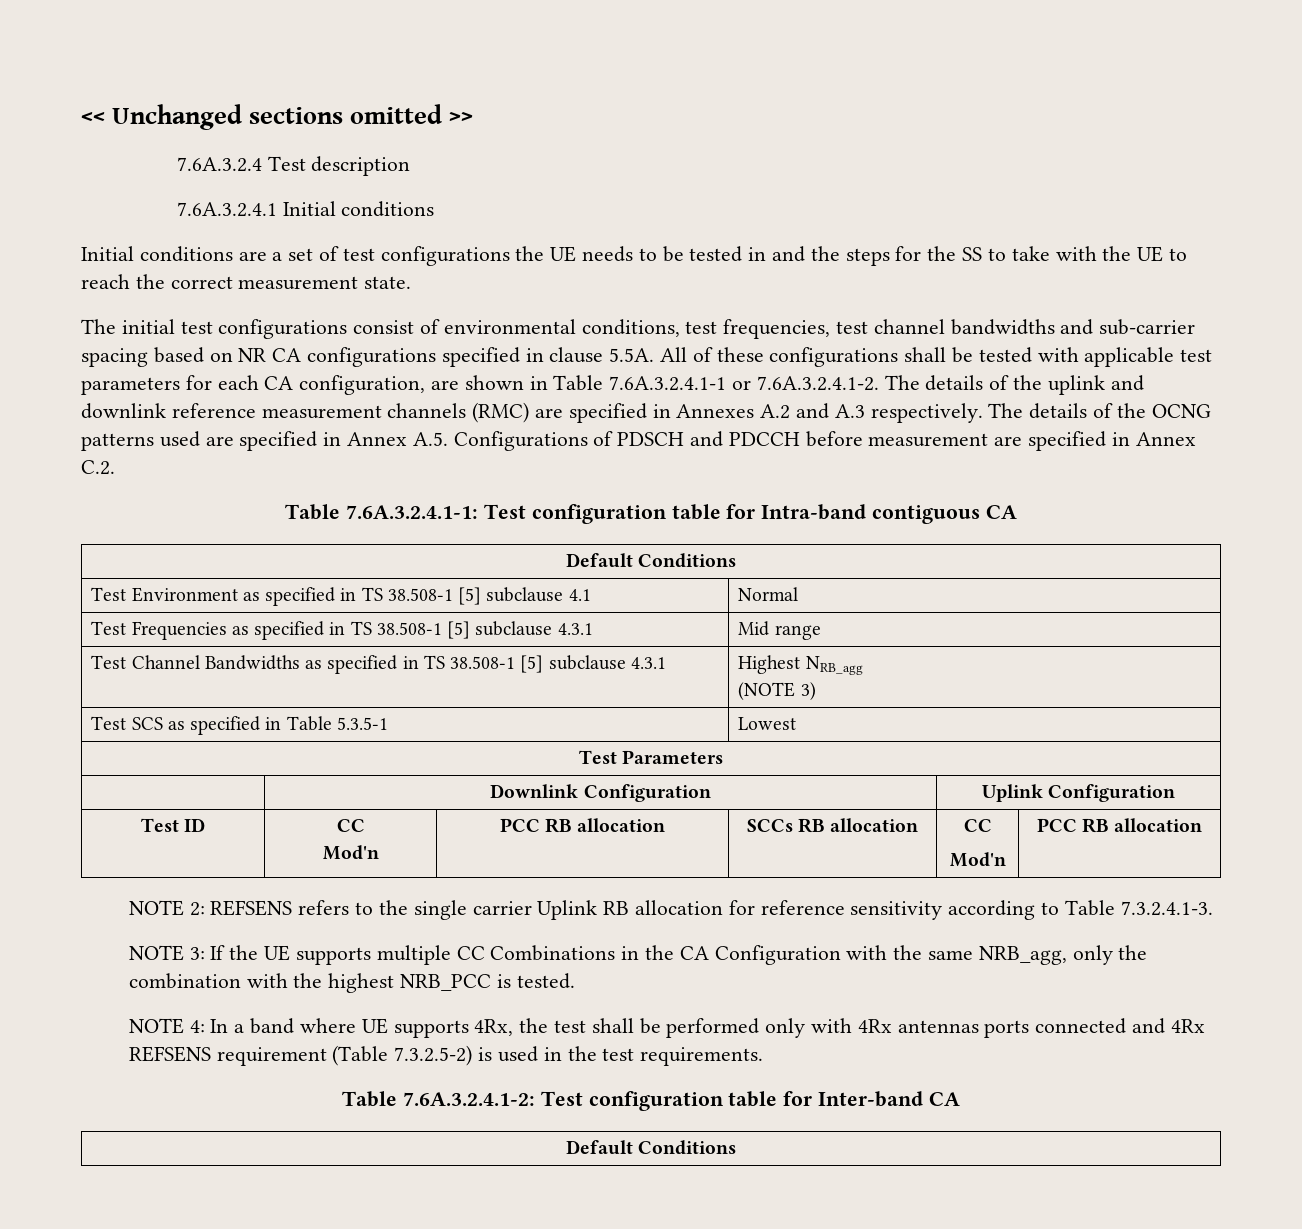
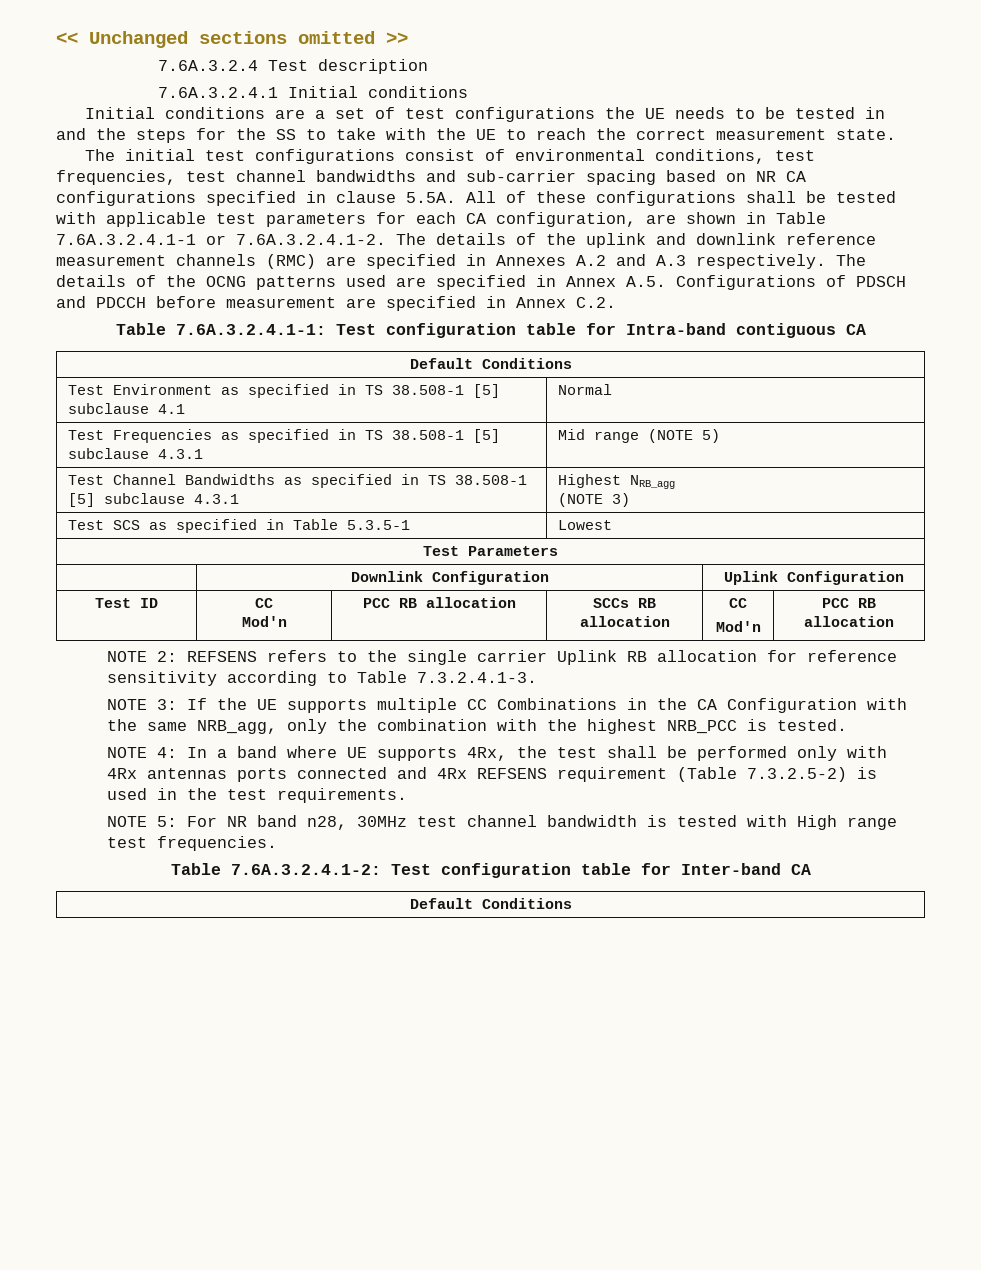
(821, 632) none -> [648,429,721,443] (NOTE 5)
(764, 1056) none -> [106,815,897,830] [106,836,277,851] // NOTE 5: For NR band n28, 30MHz test channel bandwidth is tested with High range test frequencies.

